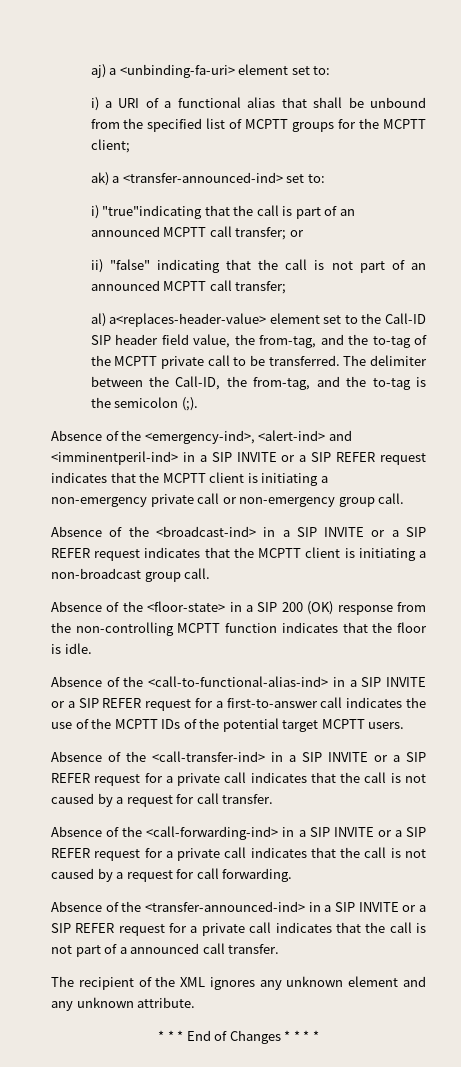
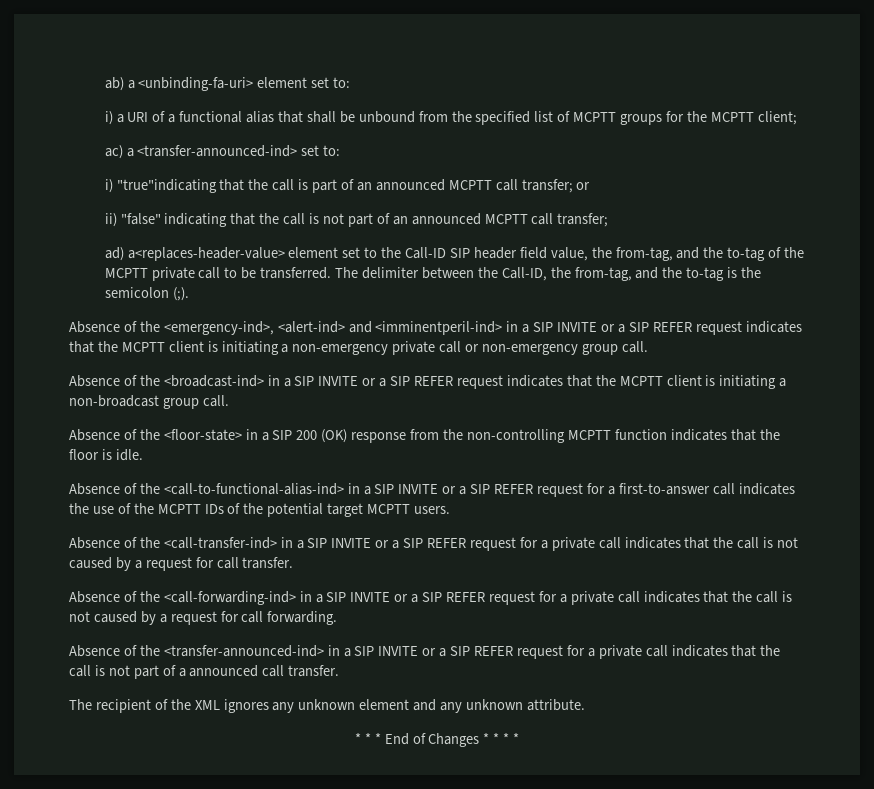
[90,64,106,78] aj) -> [104,77,124,91] ab)
[90,172,109,186] ak) -> [104,145,123,159] ac)
[90,313,106,327] al) -> [104,247,124,261] ad)

